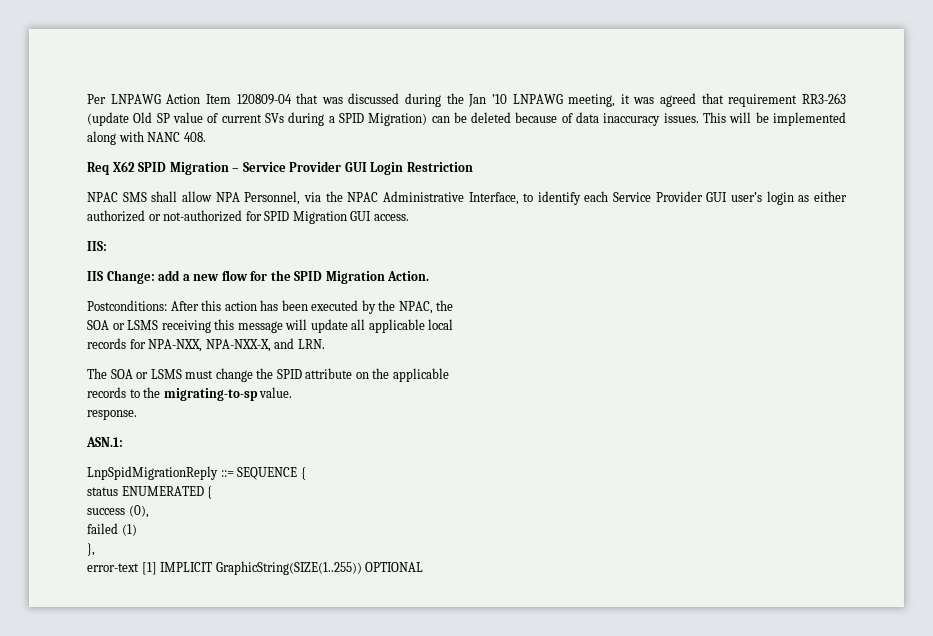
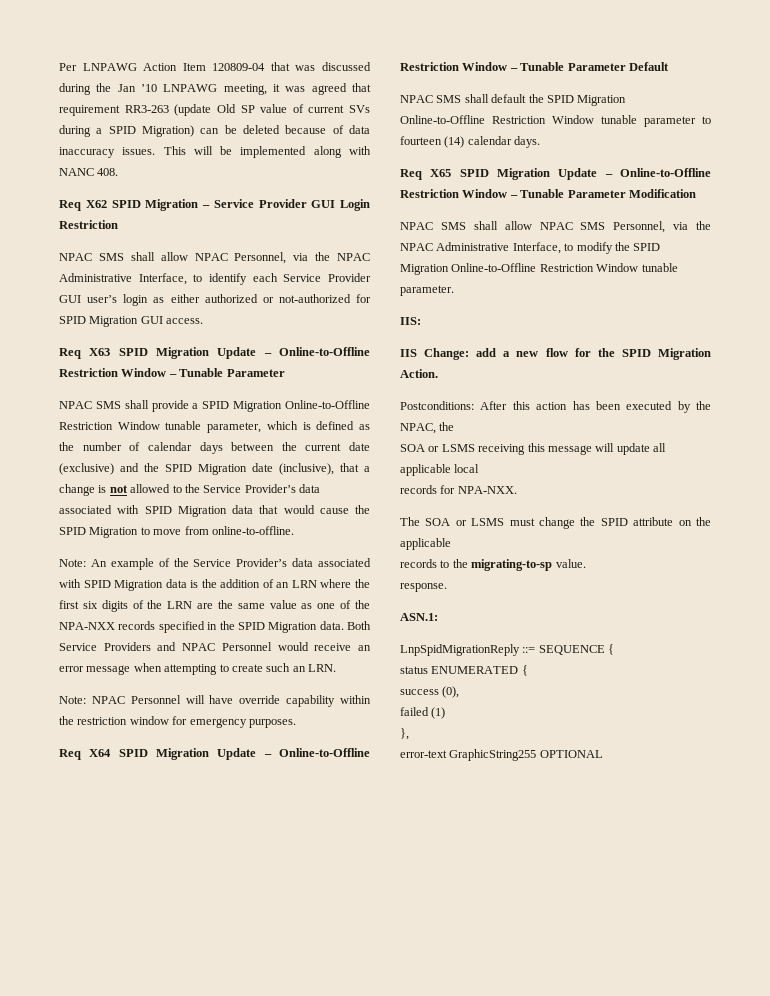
[215,192,240,202] NPA -> [194,253,228,261] NPAC
(409, 217) none -> [59,347,370,359] [59,368,285,377] [59,400,370,412] [59,421,371,433] [59,442,370,454] [59,463,370,475] [59,484,320,496] [59,505,370,517] [59,526,294,538] [59,558,371,570] [59,579,370,591] [59,600,370,612] [59,621,371,633] [59,642,372,651] [59,663,336,675] [59,695,371,707] [59,716,296,728] [59,748,370,760] [400,62,669,71] [400,94,627,106] [400,115,711,127] [400,136,541,148] [400,168,711,180] [400,189,696,198] [400,221,711,233] [400,242,661,254] [400,263,678,275] [400,285,454,296] // Req X63 SPID Migration Update – Online-to-Offline Restriction Window – Tunable Parameter // NPAC SMS shall provide a SPID Migration Online-to-Offline Restriction Window tunable parameter, which is defined as the number of calendar days between the current date (exclusive) and the SPID Migration date (inclusive), that a change is not allowed to the Service Provider’s data associated with SPID Migration data that would cause the SPID Migration to move from online-to-offline. // Note: An example of the Service Provider’s data associated with SPID Migration data is the addition of an LRN where the first six digits of the LRN are the same value as one of the NPA-NXX records specified in the SPID Migration data. Both Service Providers and NPAC Personnel would receive an error message when attempting to create such an LRN. // Note: NPAC Personnel will have override capability within the restriction window for emergency purposes. // Req X64 SPID Migration Update – Online-to-Offline Restriction Window – Tunable Parameter Default // NPAC SMS shall default the SPID Migration Online-to-Offline Restriction Window tunable parameter to fourteen (14) calendar days. // Req X65 SPID Migration Update – Online-to-Offline Restriction Window – Tunable Parameter Modification // NPAC SMS shall allow NPAC SMS Personnel, via the NPAC Administrative Interface, to modify the SPID Migration Online-to-Offline Restriction Window tunable parameter.
[148,338,325,352] NPA-NXX, NPA-NXX-X, and LRN. -> [457,486,517,494] NPA-NXX.
[141,561,362,575] [1] IMPLICIT GraphicString(SIZE(1..255)) -> [449,749,537,761] GraphicString255

